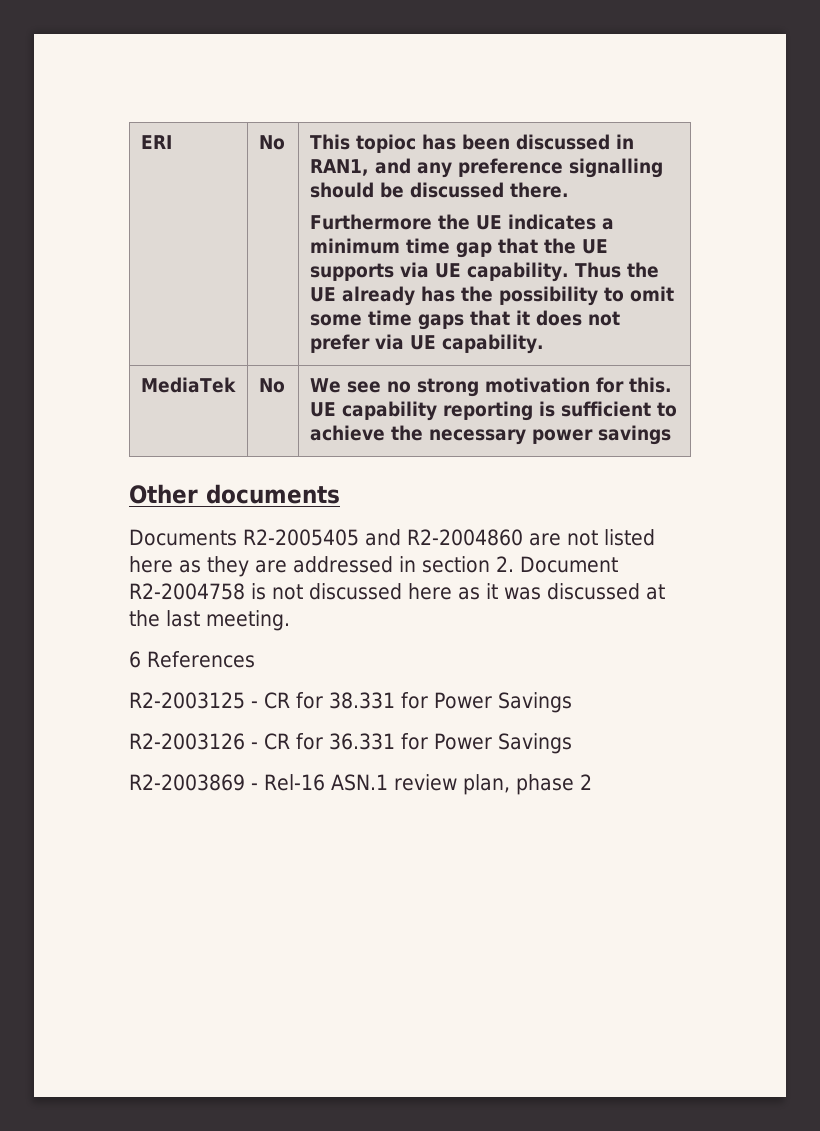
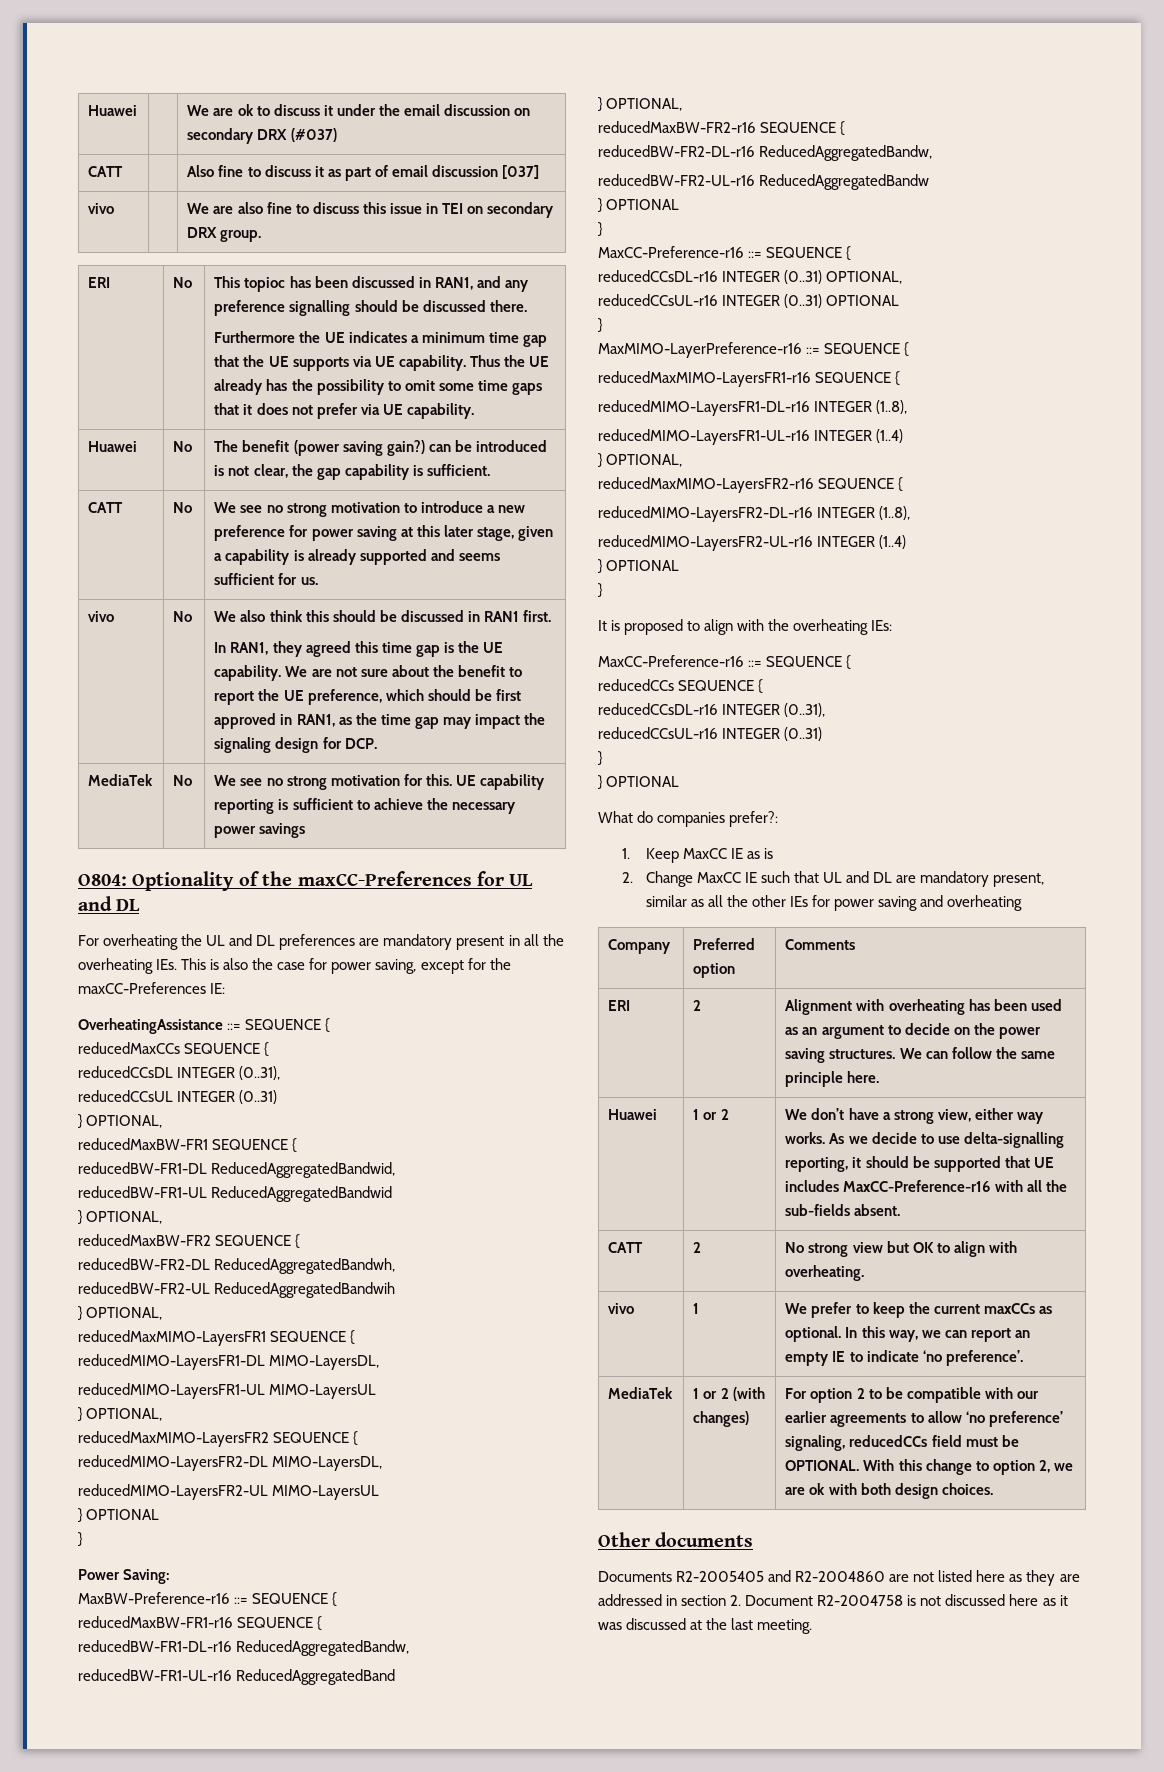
(140, 142) none -> [88,105,138,116] [187,104,530,116] [187,128,337,144] [88,166,124,177] [187,165,539,181] [88,203,115,214] [187,202,554,218] [187,227,262,242] Huawei | | We are ok to discuss it under the email discussion on secondary DRX (#037) // CATT | | Also fine to discuss it as part of email discussion [037] // vivo | | We are also fine to discuss this issue in TEI on secondary DRX group. //
(544, 344) none -> [88,441,138,452] [173,441,193,452] [214,440,547,456] [214,464,490,480] [88,502,124,513] [173,502,193,513] [214,501,525,517] [214,525,553,541] [214,549,500,565] [214,573,318,585] [88,611,115,622] [173,611,193,622] [214,610,551,622] [214,641,503,657] [214,665,522,681] [214,689,521,705] [214,713,545,729] [214,737,377,753] // Huawei | No | The benefit (power saving gain?) can be introduced is not clear, the gap capability is sufficient. // CATT | No | We see no strong motivation to introduce a new preference for power saving at this later stage, given a capability is already supported and seems sufficient for us. // vivo | No | We also think this should be discussed in RAN1 first. // In RAN1, they agreed this time gap is the UE capability. We are not sure about the benefit to report the UE preference, which should be first approved in RAN1, as the time gap may impact the signaling design for DCP.
(671, 435) none -> [78,871,534,891] [78,896,141,911] [78,934,564,950] [78,958,511,974] [78,982,226,994] [78,1018,331,1034] [78,1042,270,1057] [78,1066,281,1080] [78,1090,278,1104] [78,1114,163,1129] [78,1138,298,1153] [78,1162,396,1178] [78,1186,393,1202] [78,1210,163,1225] [78,1234,301,1249] [78,1258,396,1274] [78,1282,396,1298] [78,1306,163,1321] [78,1330,356,1346] [78,1354,380,1370] [78,1383,377,1399] [78,1407,163,1422] [78,1431,359,1447] [78,1455,383,1471] [78,1484,380,1500] [78,1508,160,1523] [78,1532,83,1547] [78,1569,170,1584] [78,1592,338,1607] [78,1616,323,1631] [78,1640,410,1656] [78,1669,396,1685] [598,97,683,112] [598,121,846,136] [598,145,933,161] [598,174,930,190] [598,198,680,213] [598,222,603,237] [598,246,852,261] [598,270,903,284] [598,294,900,308] [598,318,603,333] [598,342,910,358] [598,371,901,387] [598,400,908,416] [598,429,904,445] [598,453,683,468] [598,477,904,493] [598,506,911,522] [598,535,907,551] [598,559,680,574] [598,583,603,598] [598,619,893,635] [598,655,852,670] [598,679,764,694] [598,703,826,717] [598,727,823,741] [598,751,603,766] [598,775,680,790] [598,811,779,827] [621,848,773,863] [621,871,1045,887] [645,895,1023,911] [608,939,672,954] [693,938,756,950] [693,963,736,978] [785,939,856,950] [608,1000,631,1011] [693,1000,702,1011] [785,999,1062,1015] [785,1023,1041,1039] [785,1047,1055,1063] [785,1071,880,1087] [608,1109,658,1120] [693,1109,729,1120] [785,1108,1044,1124] [785,1132,1064,1148] [785,1156,1054,1172] [785,1180,1067,1192] [785,1204,901,1216] [608,1242,644,1253] [693,1242,702,1253] [785,1241,1017,1257] [785,1265,865,1281] [608,1303,635,1314] [693,1303,700,1314] [785,1302,1052,1318] [785,1326,1030,1342] [785,1350,1023,1366] [608,1387,674,1399] [693,1387,765,1401] [693,1411,750,1427] [785,1387,1039,1403] [785,1411,1063,1427] [785,1435,1019,1451] [785,1459,1073,1475] [785,1483,993,1499] // O804: Optionality of the maxCC-Preferences for UL and DL // For overheating the UL and DL preferences are mandatory present in all the overheating IEs. This is also the case for power saving, except for the maxCC-Preferences IE: // OverheatingAssistance ::= SEQUENCE { // reducedMaxCCs SEQUENCE { // reducedCCsDL INTEGER (0..31), // reducedCCsUL INTEGER (0..31) // } OPTIONAL, // reducedMaxBW-FR1 SEQUENCE { // reducedBW-FR1-DL ReducedAggregatedBandwid, // reducedBW-FR1-UL ReducedAggregatedBandwid // } OPTIONAL, // reducedMaxBW-FR2 SEQUENCE { // reducedBW-FR2-DL ReducedAggregatedBandwh, // reducedBW-FR2-UL ReducedAggregatedBandwih // } OPTIONAL, // reducedMaxMIMO-LayersFR1 SEQUENCE { // reducedMIMO-LayersFR1-DL MIMO-LayersDL, // reducedMIMO-LayersFR1-UL MIMO-LayersUL // } OPTIONAL, // reducedMaxMIMO-LayersFR2 SEQUENCE { // reducedMIMO-LayersFR2-DL MIMO-LayersDL, // reducedMIMO-LayersFR2-UL MIMO-LayersUL // } OPTIONAL // } // Power Saving: // MaxBW-Preference-r16 ::= SEQUENCE { // reducedMaxBW-FR1-r16 SEQUENCE { // reducedBW-FR1-DL-r16 ReducedAggregatedBandw, // reducedBW-FR1-UL-r16 ReducedAggregatedBand // } OPTIONAL, // reducedMaxBW-FR2-r16 SEQUENCE { // reducedBW-FR2-DL-r16 ReducedAggregatedBandw, // reducedBW-FR2-UL-r16 ReducedAggregatedBandw // } OPTIONAL // } // MaxCC-Preference-r16 ::= SEQUENCE { // reducedCCsDL-r16 INTEGER (0..31) OPTIONAL, // reducedCCsUL-r16 INTEGER (0..31) OPTIONAL // } // MaxMIMO-LayerPreference-r16 ::= SEQUENCE { // reducedMaxMIMO-LayersFR1-r16 SEQUENCE { // reducedMIMO-LayersFR1-DL-r16 INTEGER (1..8), // reducedMIMO-LayersFR1-UL-r16 INTEGER (1..4) // } OPTIONAL, // reducedMaxMIMO-LayersFR2-r16 SEQUENCE { // reducedMIMO-LayersFR2-DL-r16 INTEGER (1..8), // reducedMIMO-LayersFR2-UL-r16 INTEGER (1..4) // } OPTIONAL // } // It is proposed to align with the overheating IEs: // MaxCC-Preference-r16 ::= SEQUENCE { // reducedCCs SEQUENCE { // reducedCCsDL-r16 INTEGER (0..31), // reducedCCsUL-r16 INTEGER (0..31) // } // } OPTIONAL // What do companies prefer?: // 1. Keep MaxCC IE as is // 2. Change MaxCC IE such that UL and DL are mandatory present, similar as all the other IEs for power saving and overheating // Company | Preferred option | Comments // ERI | 2 | Alignment with overheating has been used as an argument to decide on the power saving structures. We can follow the same principle here. // Huawei | 1 or 2 | We don’t have a strong view, either way works. As we decide to use delta-signalling reporting, it should be supported that UE includes MaxCC-Preference-r16 with all the sub-fields absent. // CATT | 2 | No strong view but OK to align with overheating. // vivo | 1 | We prefer to keep the current maxCCs as optional. In this way, we can report an empty IE to indicate ‘no preference’. // MediaTek | 1 or 2 (with changes) | For option 2 to be compatible with our earlier agreements to allow ‘no preference’ signaling, reducedCCs field must be OPTIONAL. With this change to option 2, we are ok with both design choices.
[129,651,255,668] [129,692,572,713] [129,733,572,754] [129,774,592,795] // 6 References // R2-2003125 - CR for 38.331 for Power Savings // R2-2003126 - CR for 36.331 for Power Savings // R2-2003869 - Rel-16 ASN.1 review plan, phase 2 -> (813, 1626) none

